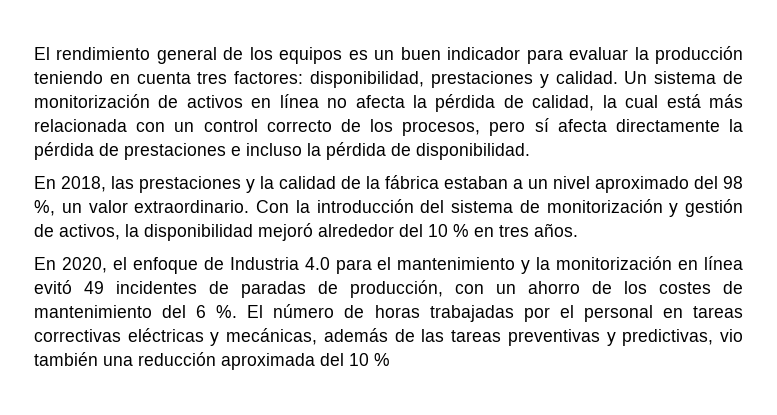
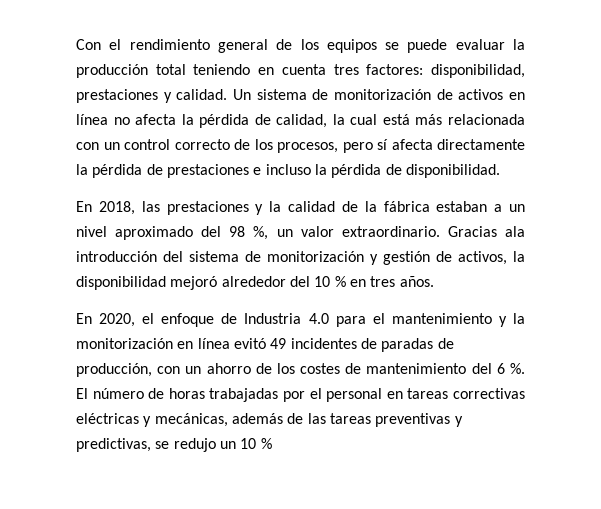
[34,47,50,60] El -> [76,39,122,50] Con el
[348,47,563,64] es un buen indicador para -> [385,39,448,53] se puede
(743, 55) none -> [155,64,186,75] total
[256,200,310,213] Con la -> [447,226,525,237] Gracias ala
[720,329,744,342] [34,352,344,370] vio también una reducción aproximada del -> [155,438,236,452] se redujo un

